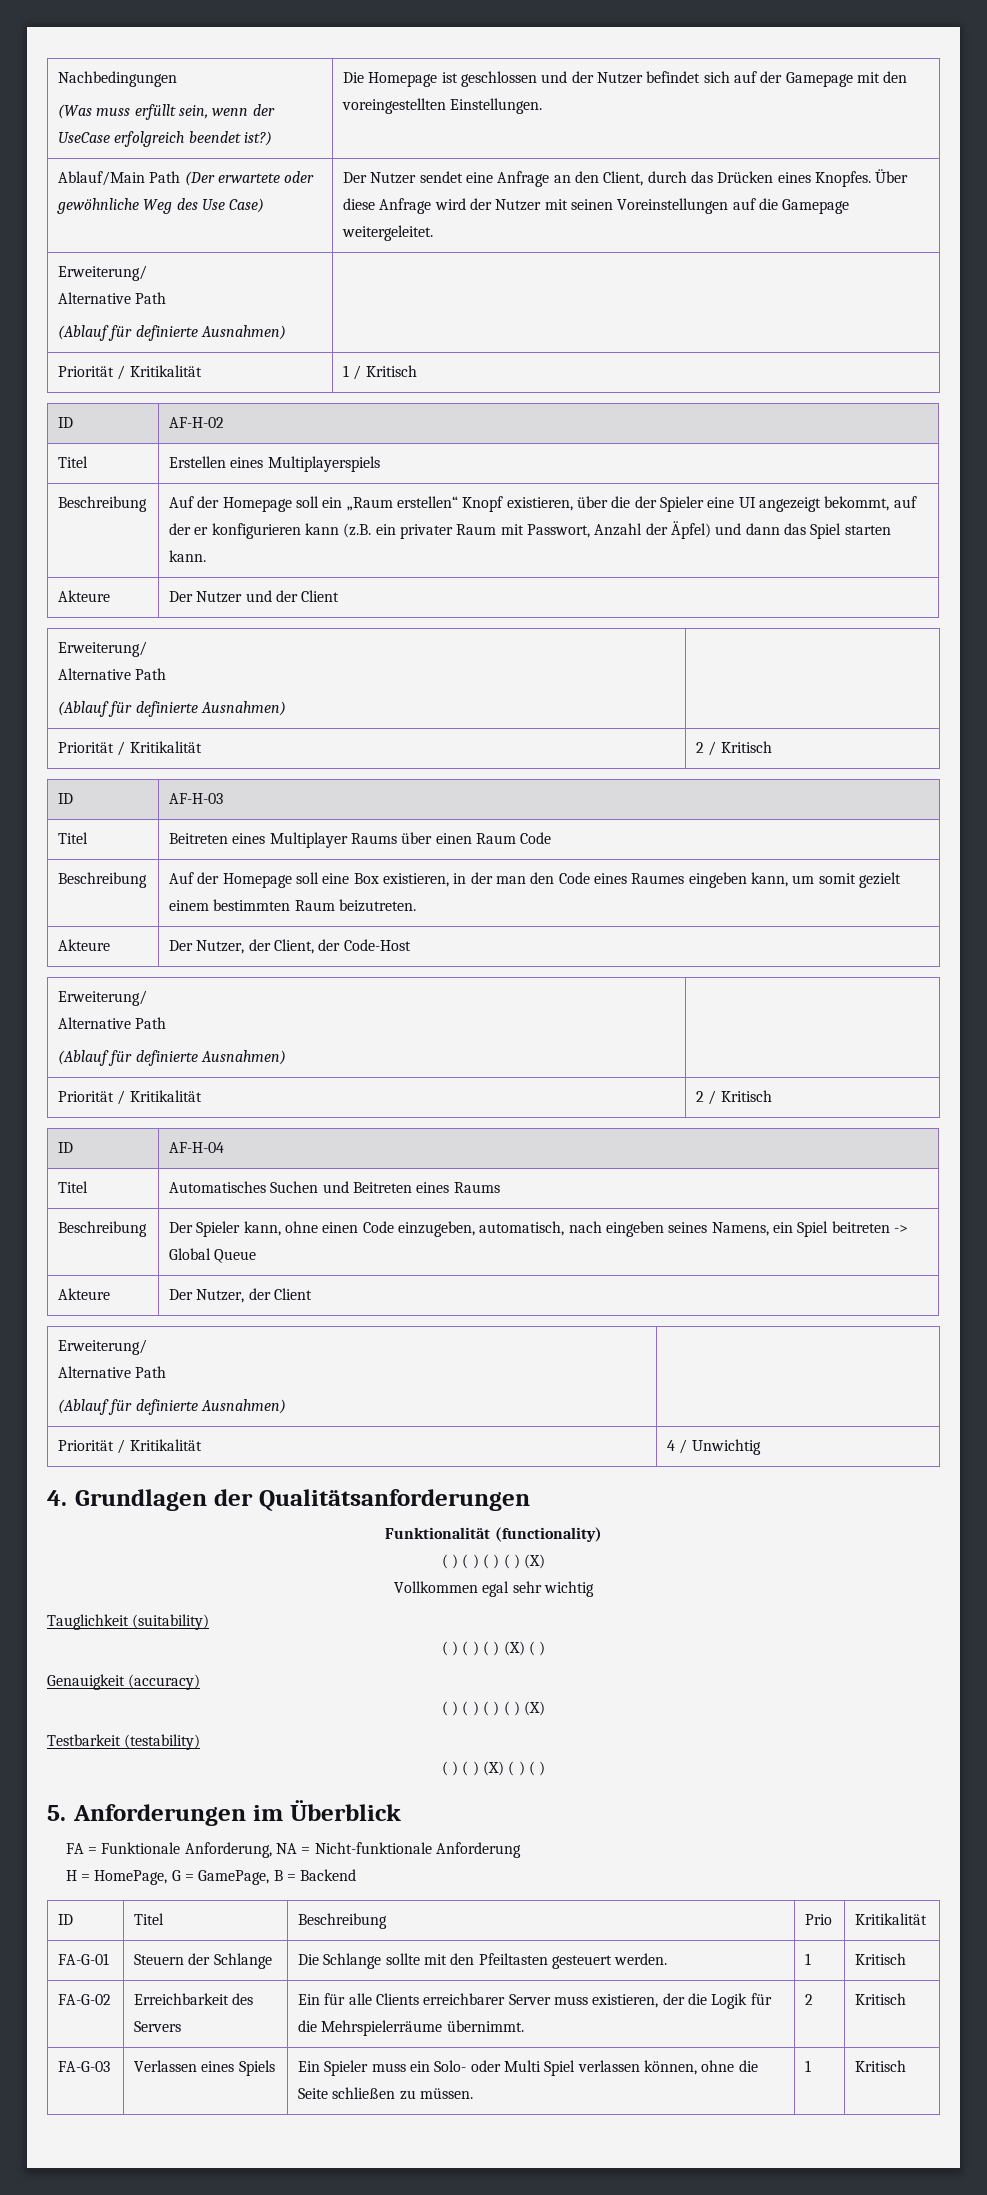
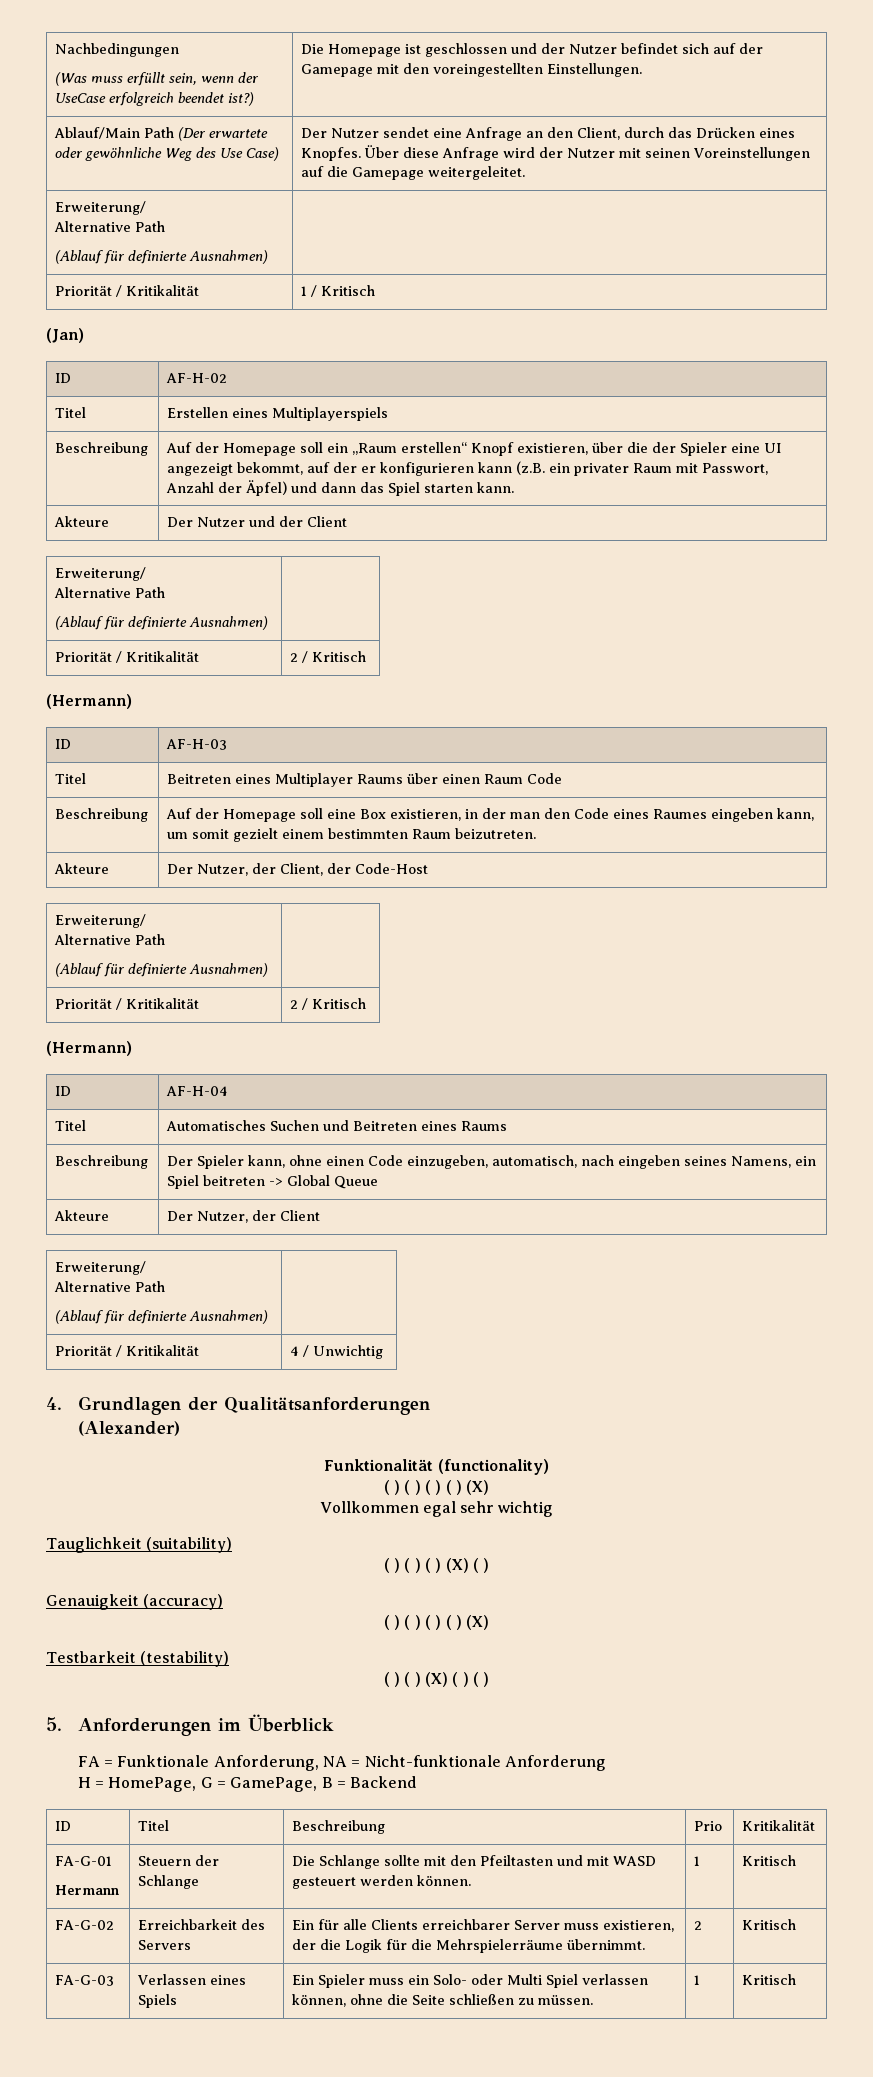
(417, 371) none -> [46,328,84,343] // (Jan)
(772, 747) none -> [46,694,132,709] // (Hermann)
(772, 1096) none -> [46,1041,132,1056] // (Hermann)
(530, 1500) none -> [77,1421,180,1436] // (Alexander)
(110, 1959) none -> [55,1885,120,1895] // Hermann
[552,1953,668,1969] gesteuert werden. -> [557,1855,657,1866] [292,1875,472,1889] und mit WASD gesteuert werden können.

